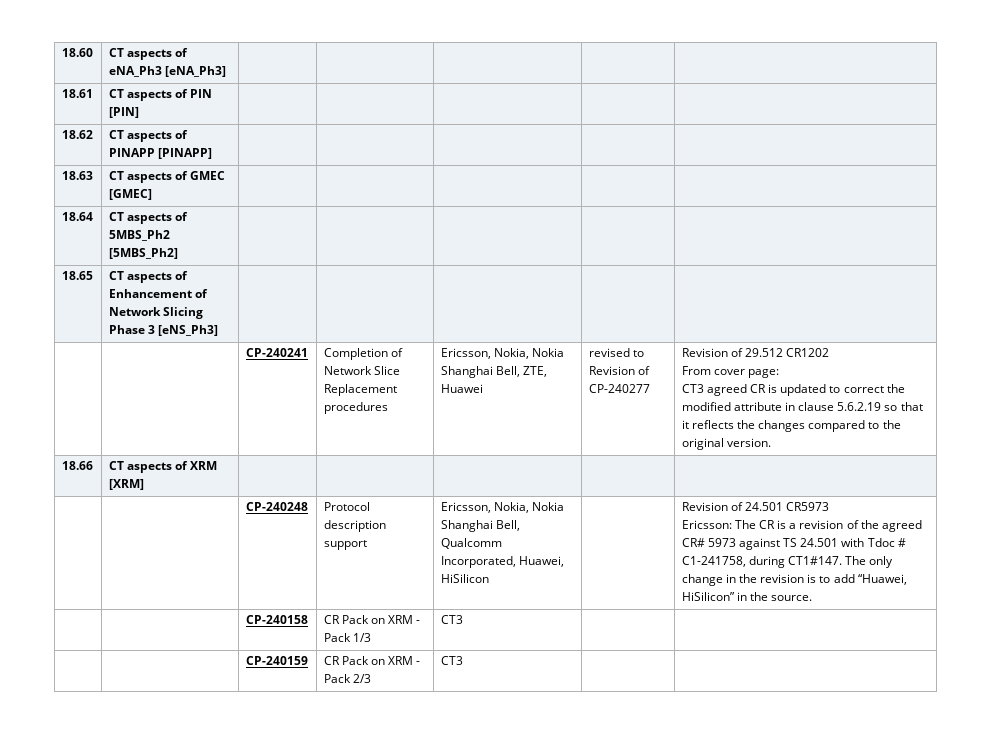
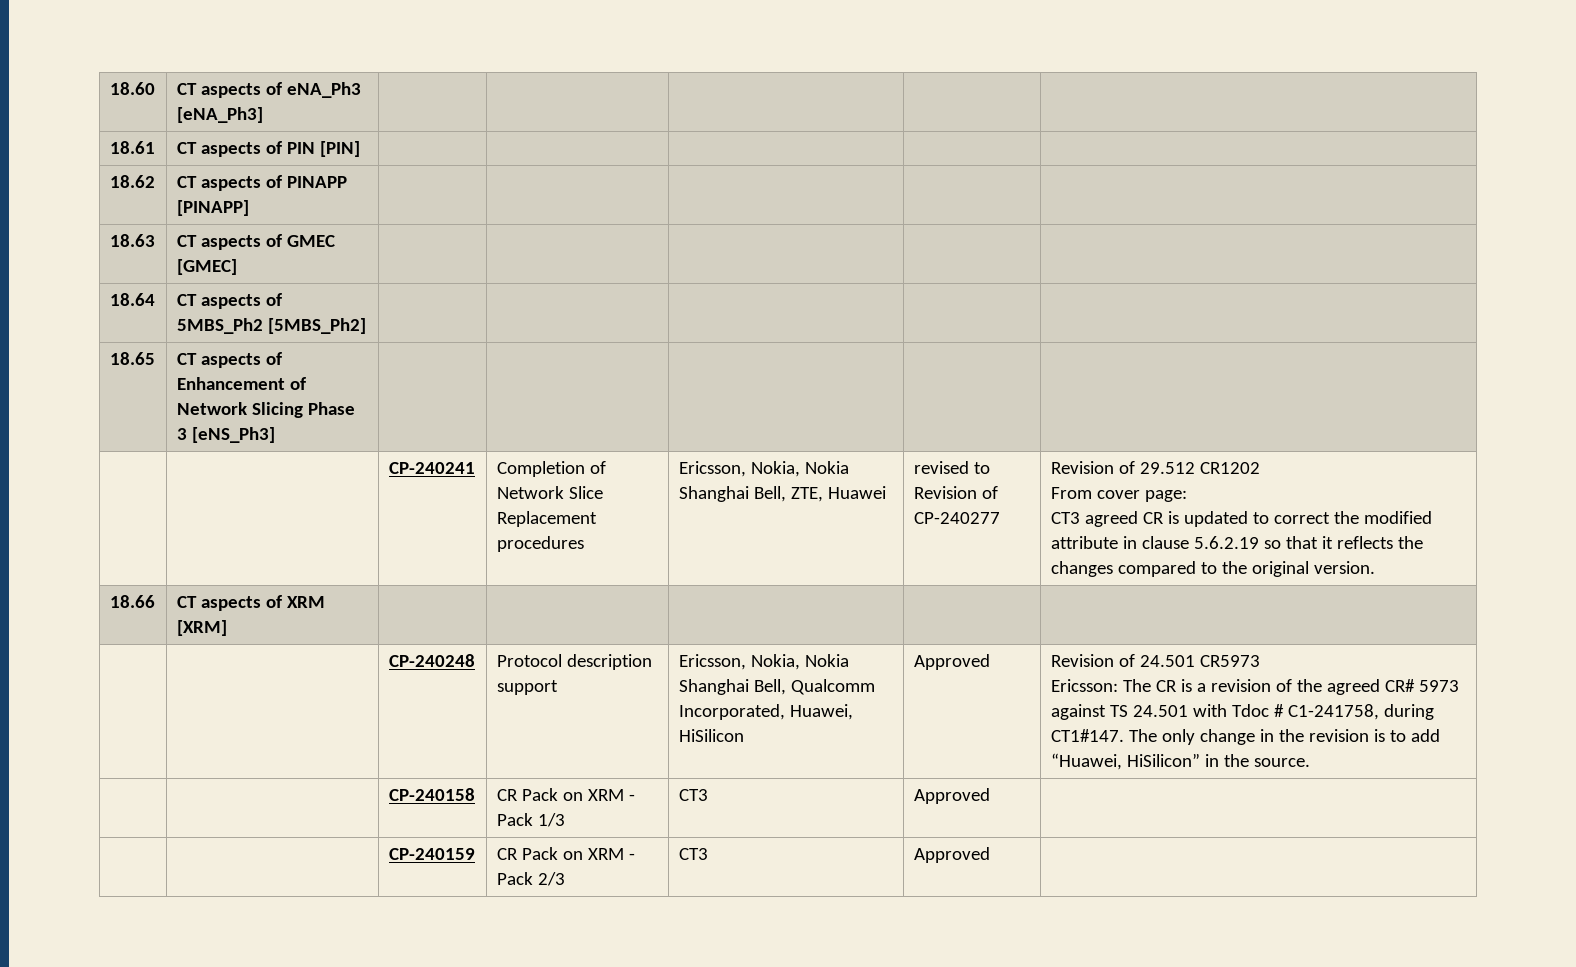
(489, 578) none -> [913,654,990,670] Approved
(463, 619) none -> [913,788,990,804] Approved
(463, 660) none -> [913,847,990,863] Approved

